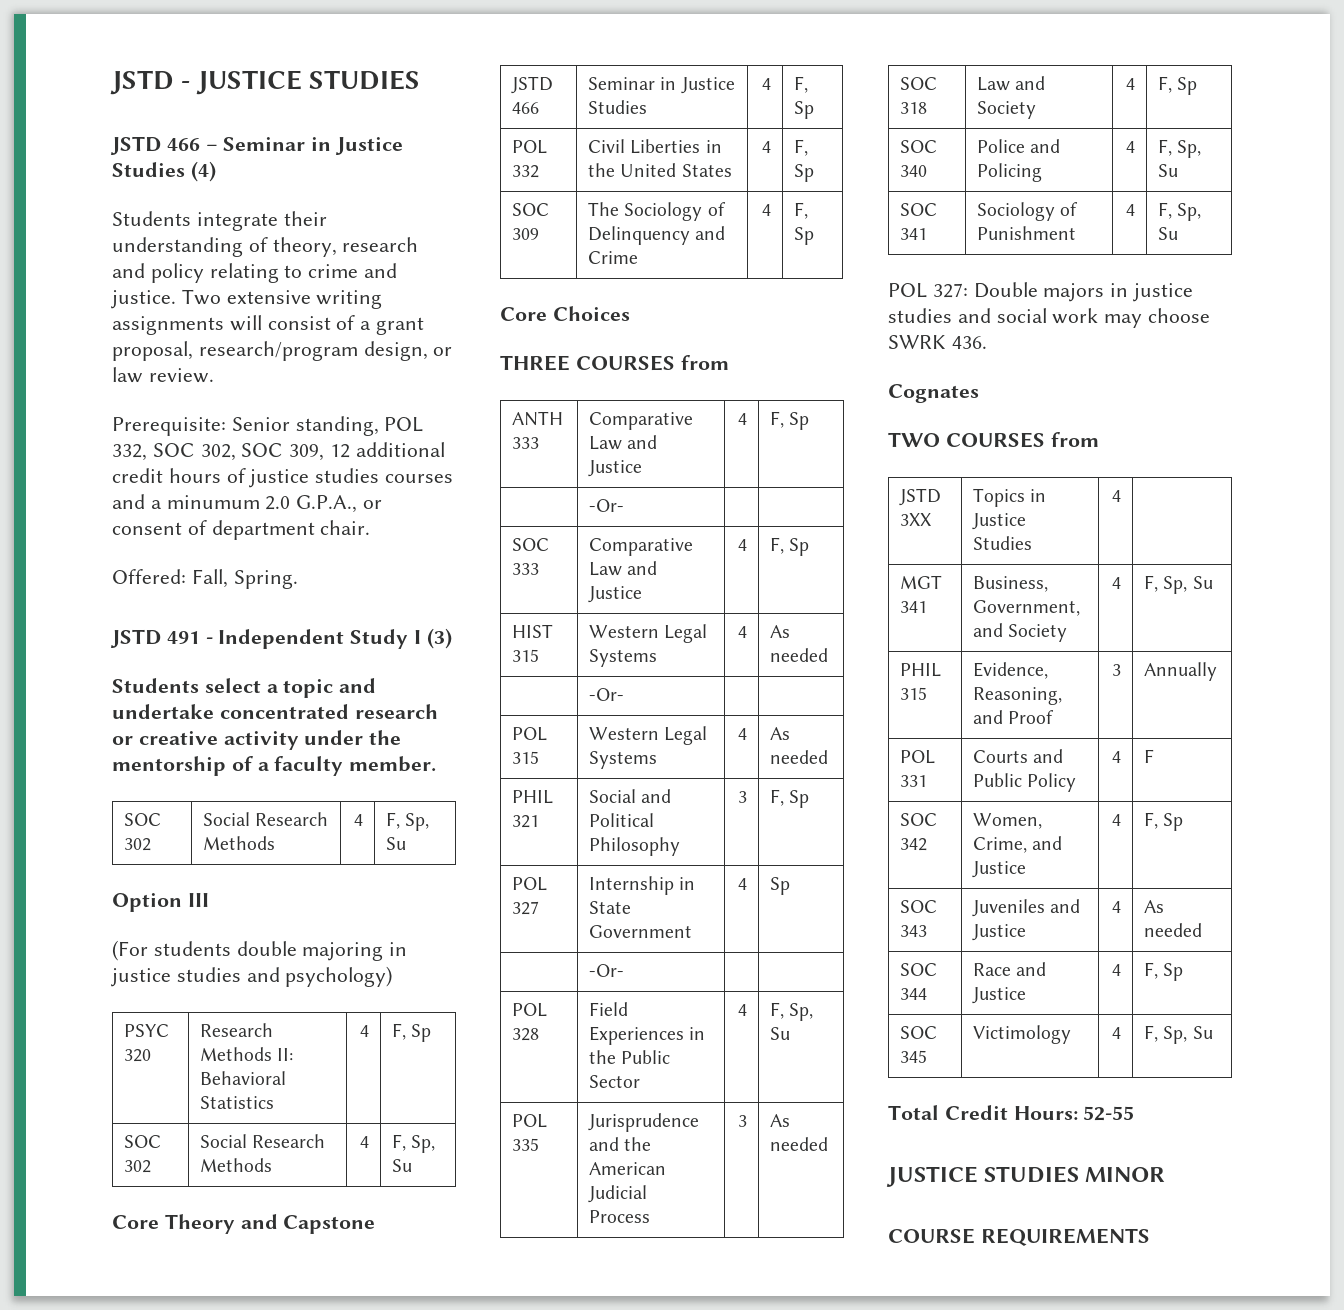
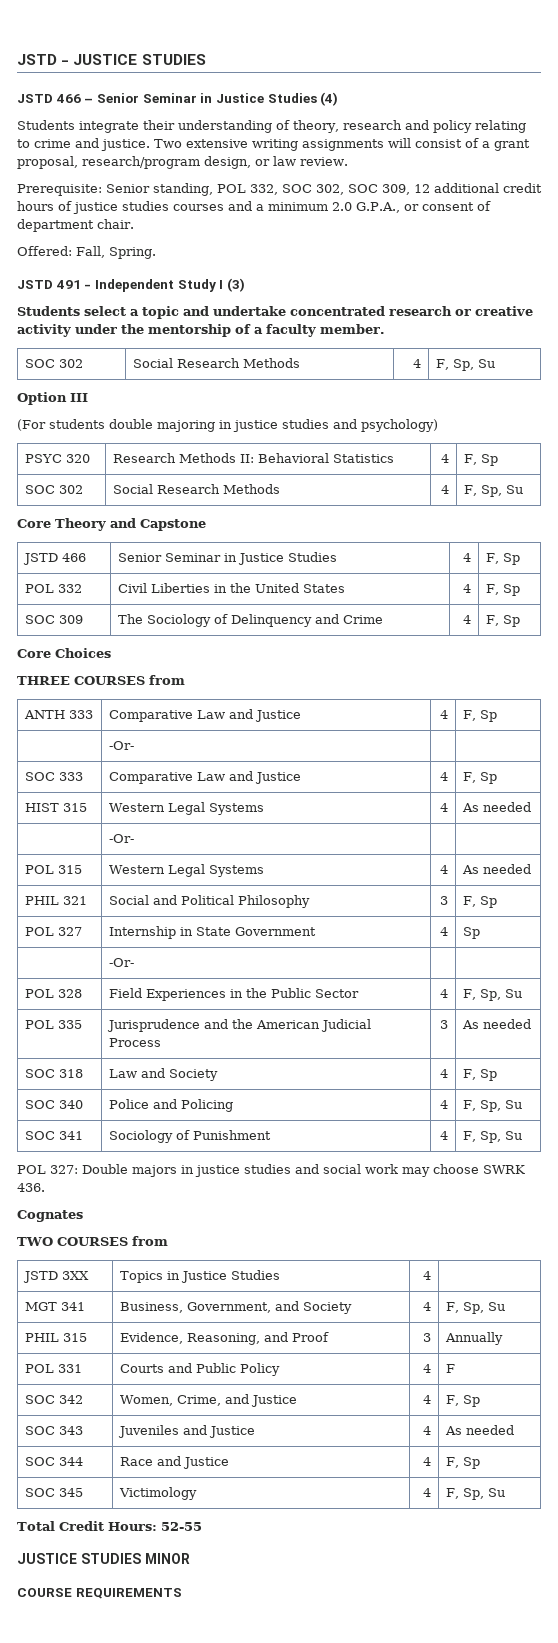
(218, 147) none -> [96,93,139,103] Senior
[166,495,260,509] minumum -> [268,202,328,211] minimum
(539, 108) none -> [117,553,162,562] Senior

